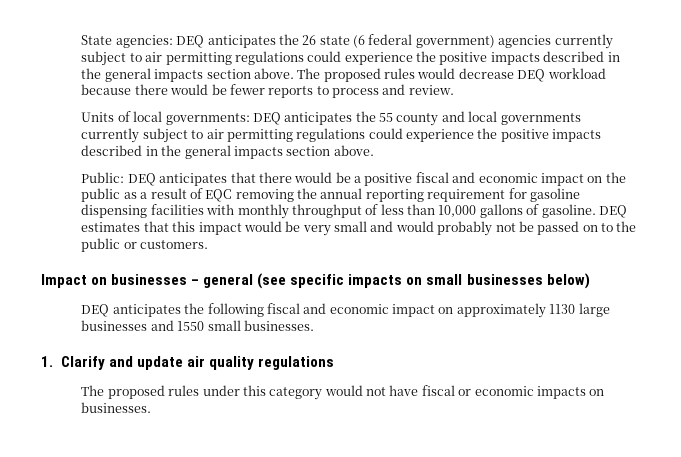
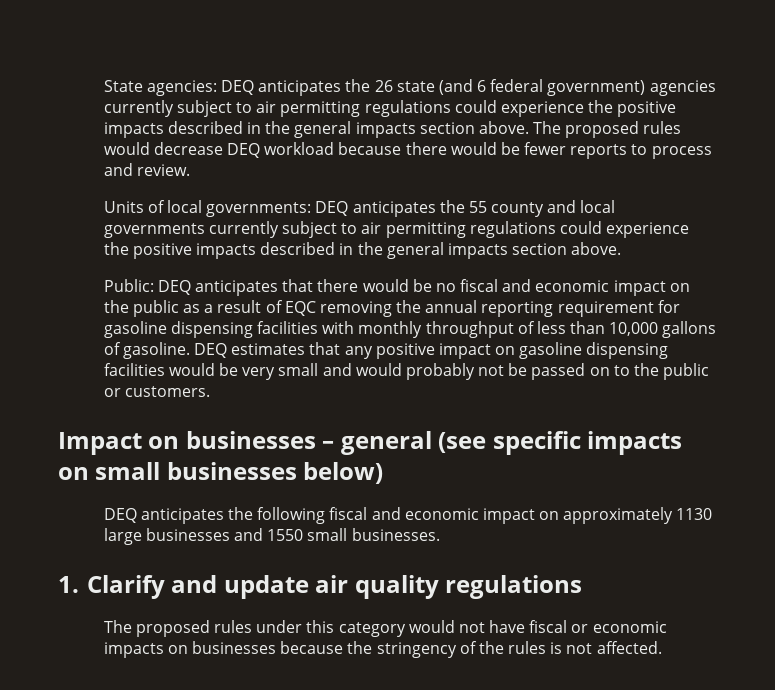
[353,35,366,48] (6 -> [438,79,487,95] (and 6
[354,173,413,186] a positive -> [435,283,456,292] no
[172,221,242,235] this impact -> [344,342,669,359] [103,363,165,376] any positive impact on gasoline dispensing facilities
[81,402,152,413] businesses. -> [191,641,662,658] businesses because the stringency of the rules is not affected.

